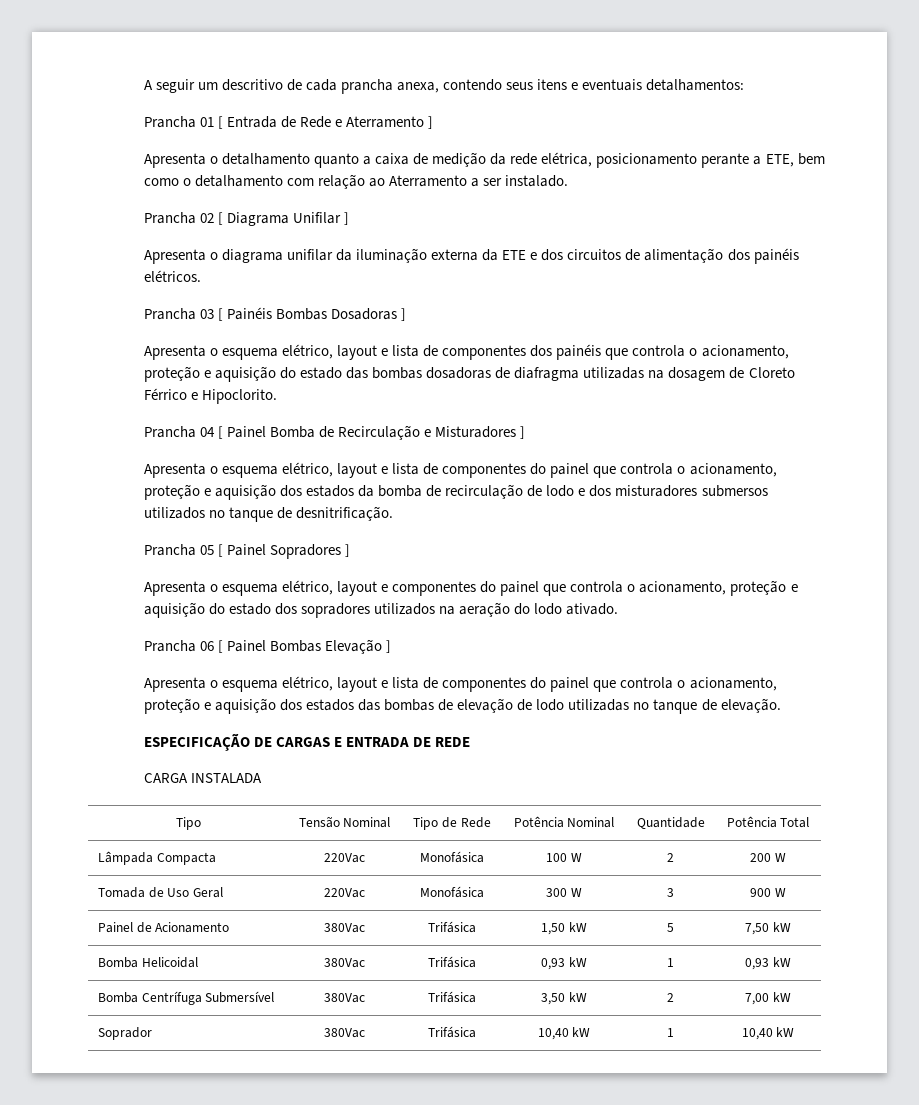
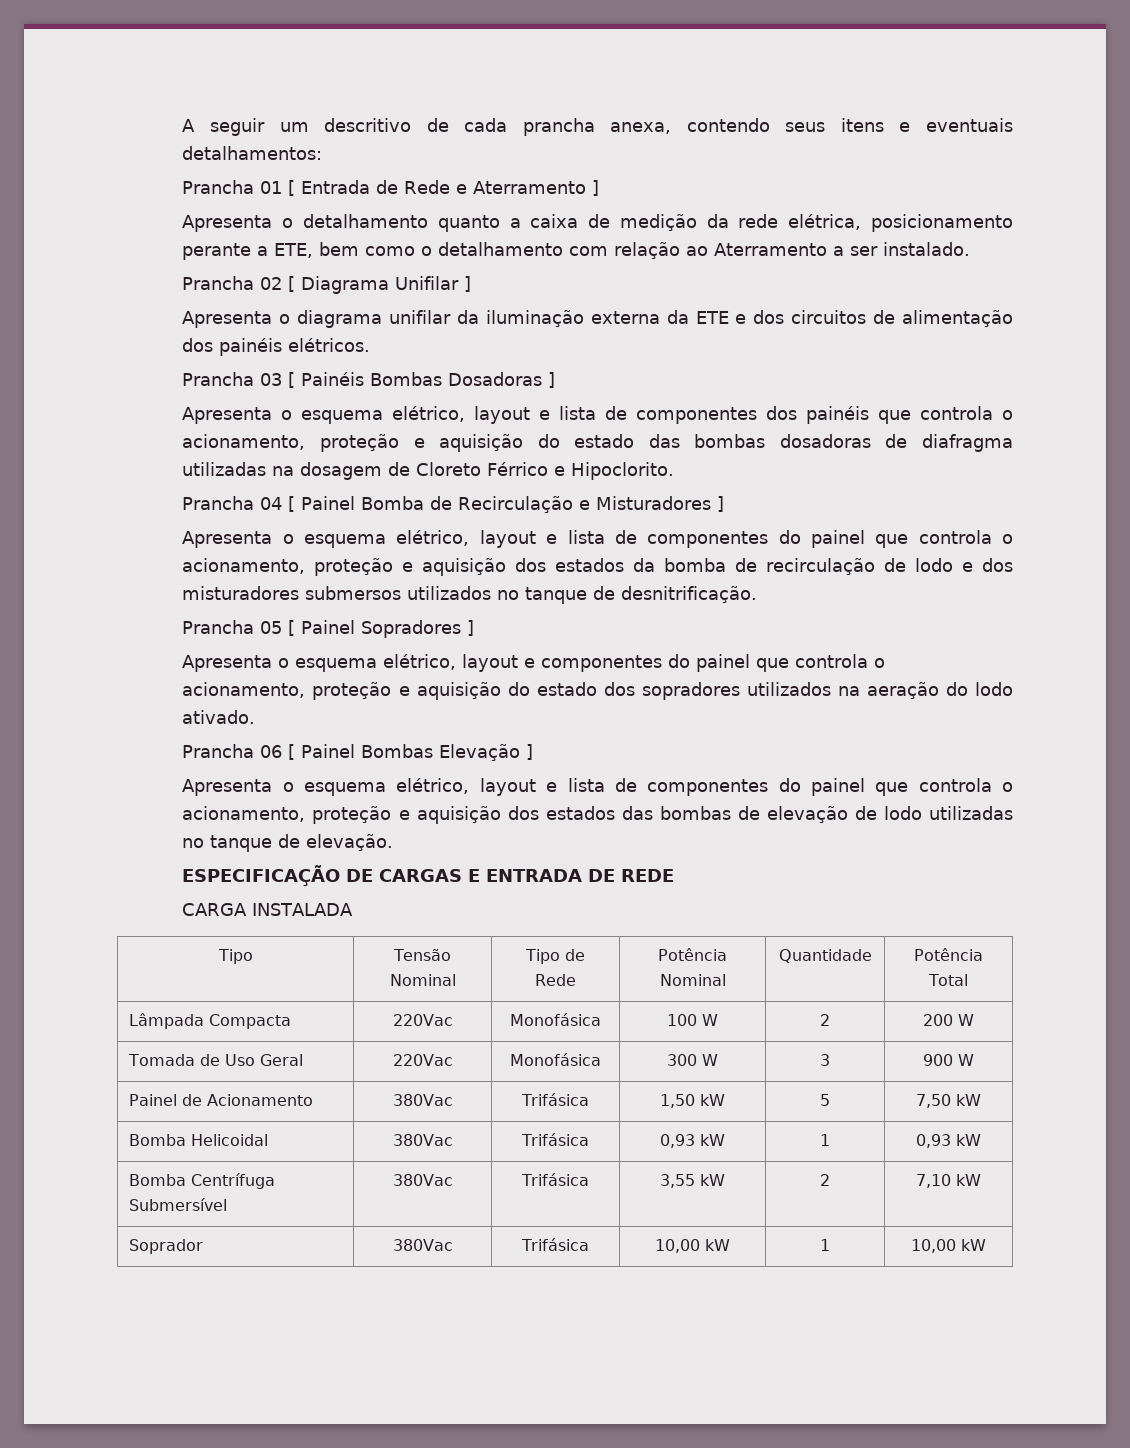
[541,993,566,1005] 3,50 -> [660,1174,695,1188] 3,55
[745,993,770,1005] 7,00 -> [916,1174,951,1188] 7,10
[537,1027,591,1040] [667,1028,674,1037] [741,1028,773,1040] 10,40 kW | 1 | 10,40 -> [655,1239,730,1253] [820,1239,830,1251] [911,1239,956,1253] 10,00 kW | 1 | 10,00

